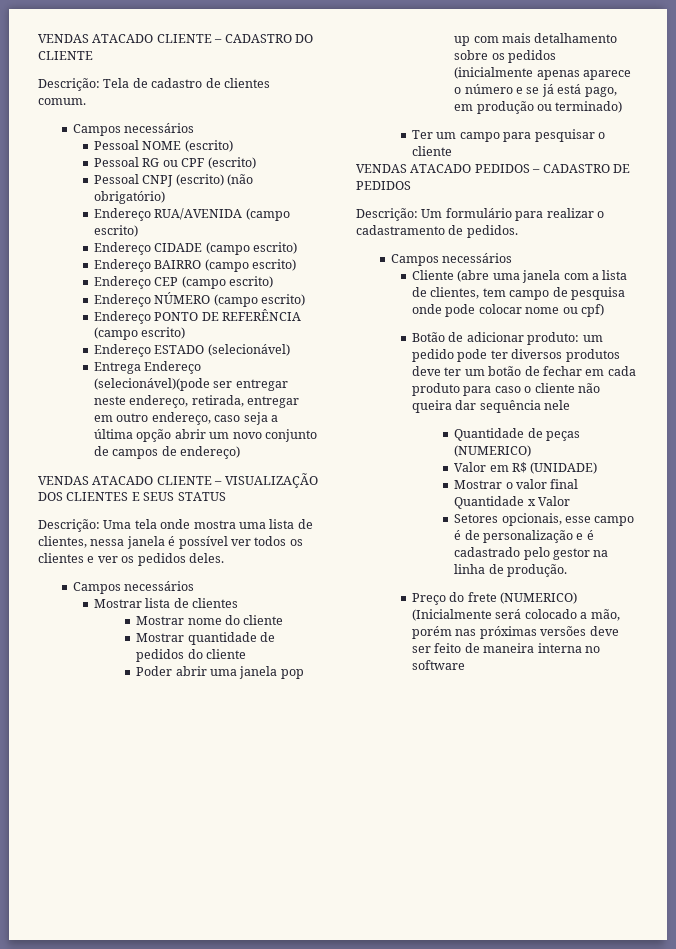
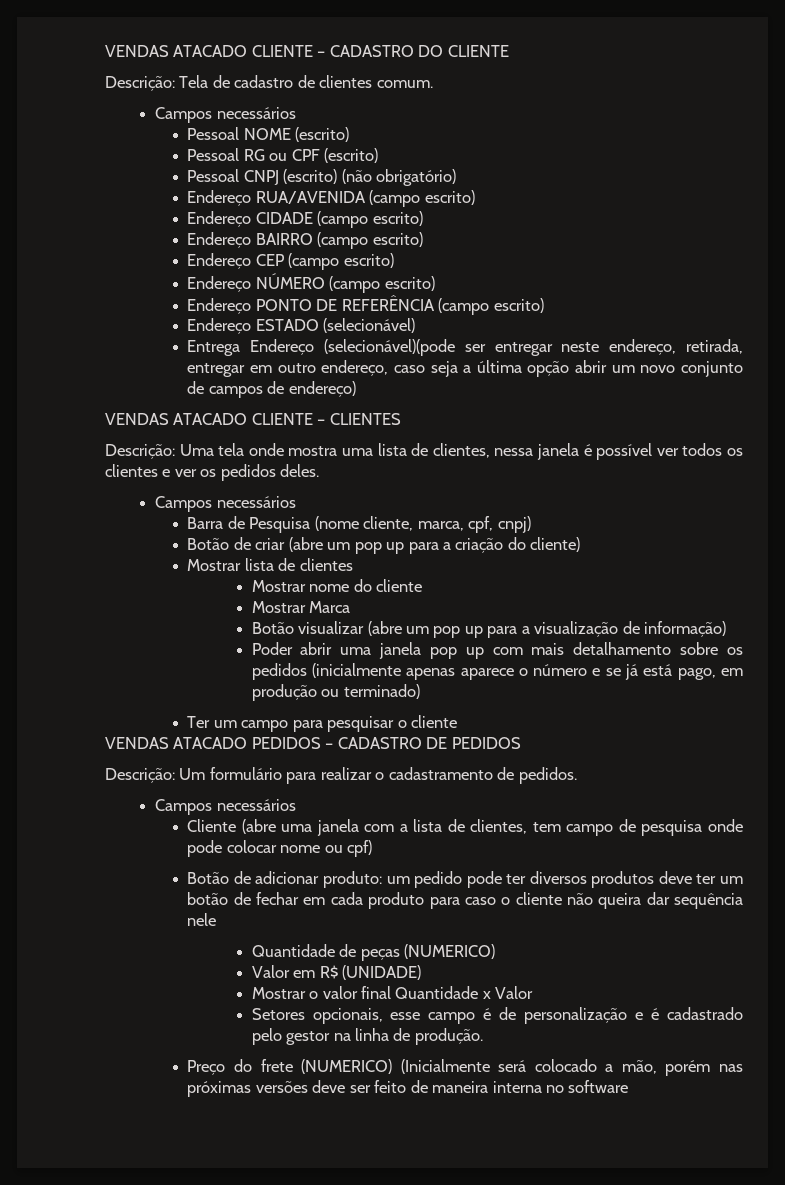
[224,473,318,488] [38,492,63,501] VISUALIZAÇÃO DOS -> (326, 422) none
[131,492,226,501] E SEUS STATUS -> (401, 419) none
(195, 586) none -> [187,516,531,533] [187,537,581,554] // Barra de Pesquisa (nome cliente, marca, cpf, cnpj) // Botão de criar (abre um pop up para a criação do cliente)
[187,632,276,645] [136,649,247,662] quantidade de pedidos do cliente -> [309,601,351,613] [251,621,727,638] Marca // Botão visualizar (abre um pop up para a visualização de informação)

